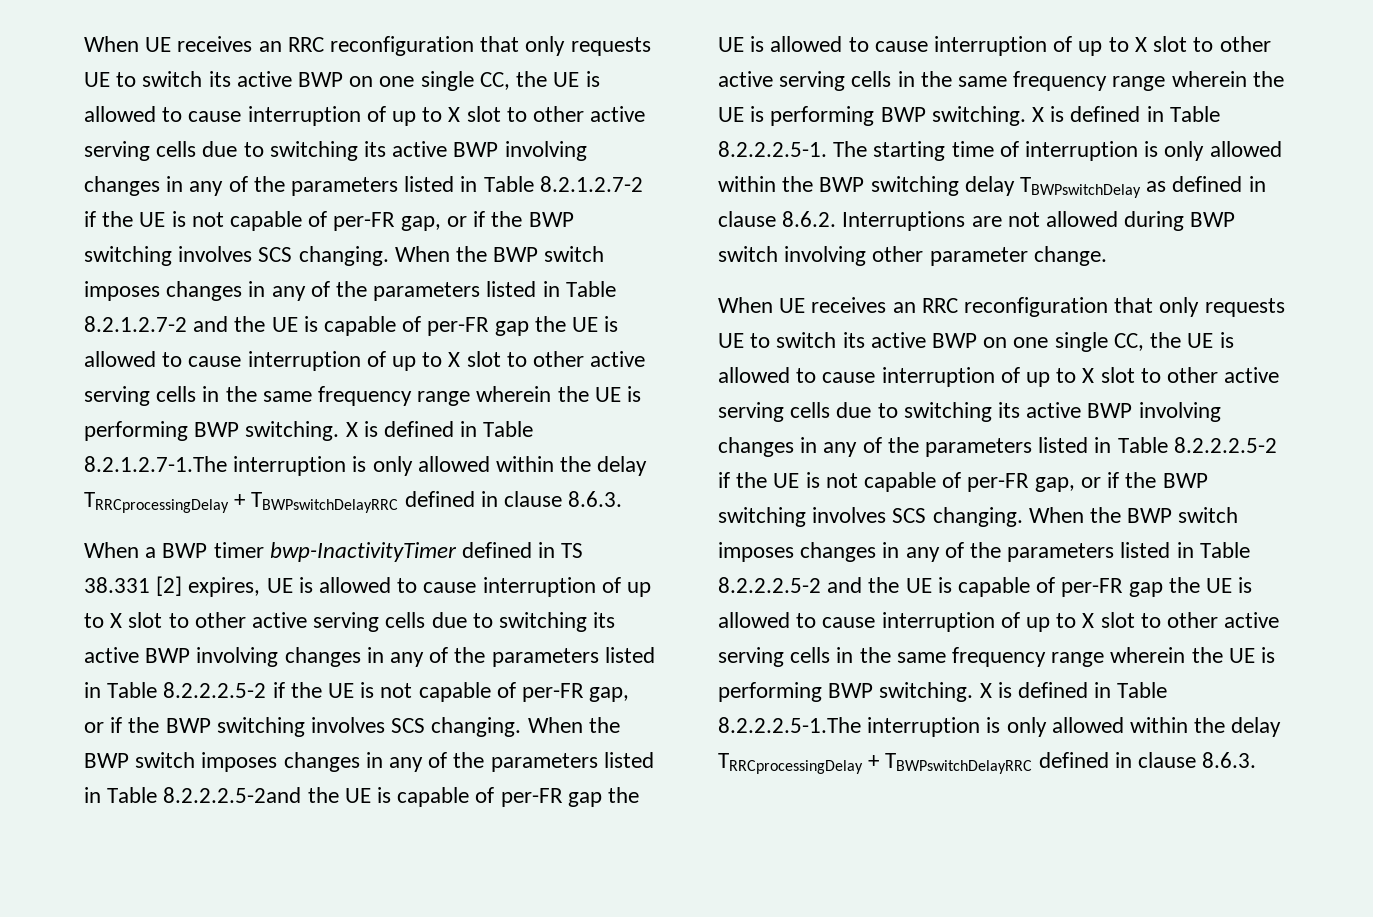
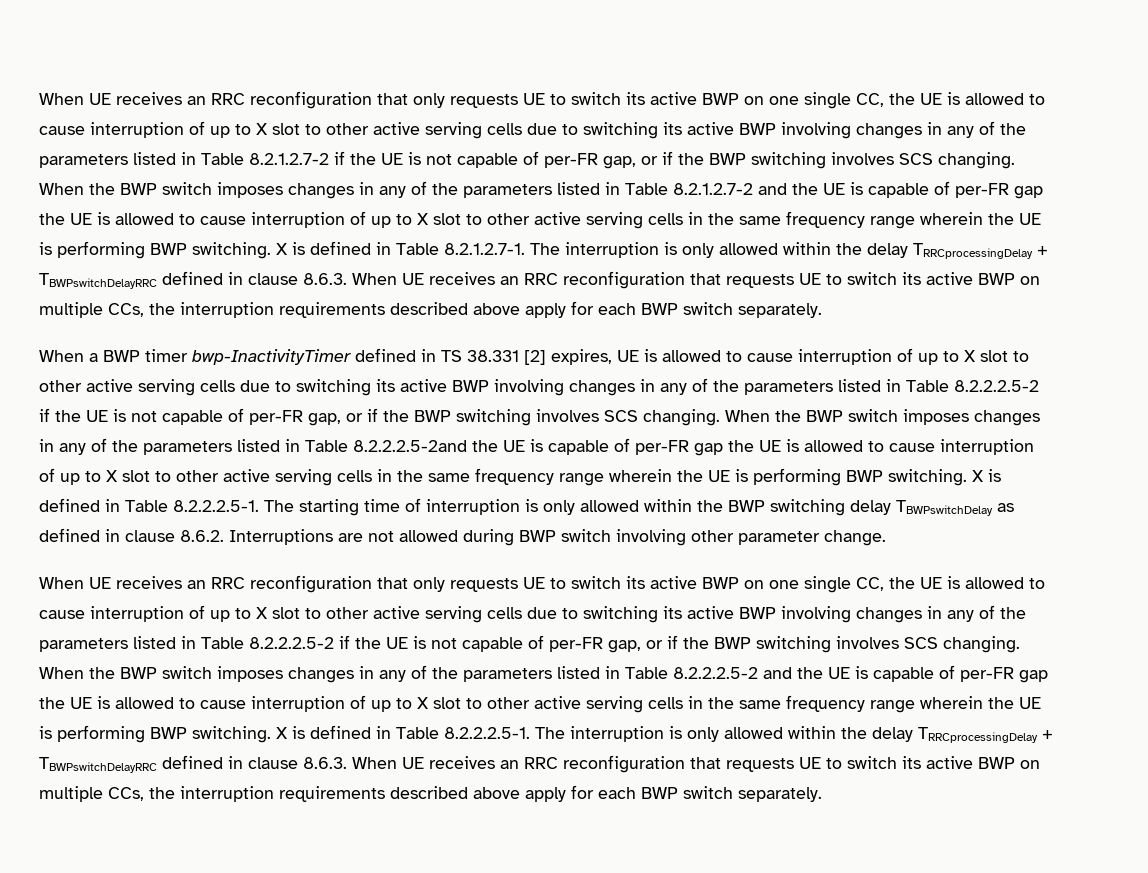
[84,456,227,472] 8.2.1.2.7-1.The -> [444,243,560,255] 8.2.1.2.7-1. The
(623, 499) none -> [352,271,1040,289] [39,301,822,318] When UE receives an RRC reconfiguration that requests UE to switch its active BWP on multiple CCs, the interruption requirements described above apply for each BWP switch separately.
[718,717,861,733] 8.2.2.2.5-1.The -> [444,727,565,739] 8.2.2.2.5-1. The
(1257, 760) none -> [352,755,1040,773] [39,785,822,802] When UE receives an RRC reconfiguration that requests UE to switch its active BWP on multiple CCs, the interruption requirements described above apply for each BWP switch separately.

